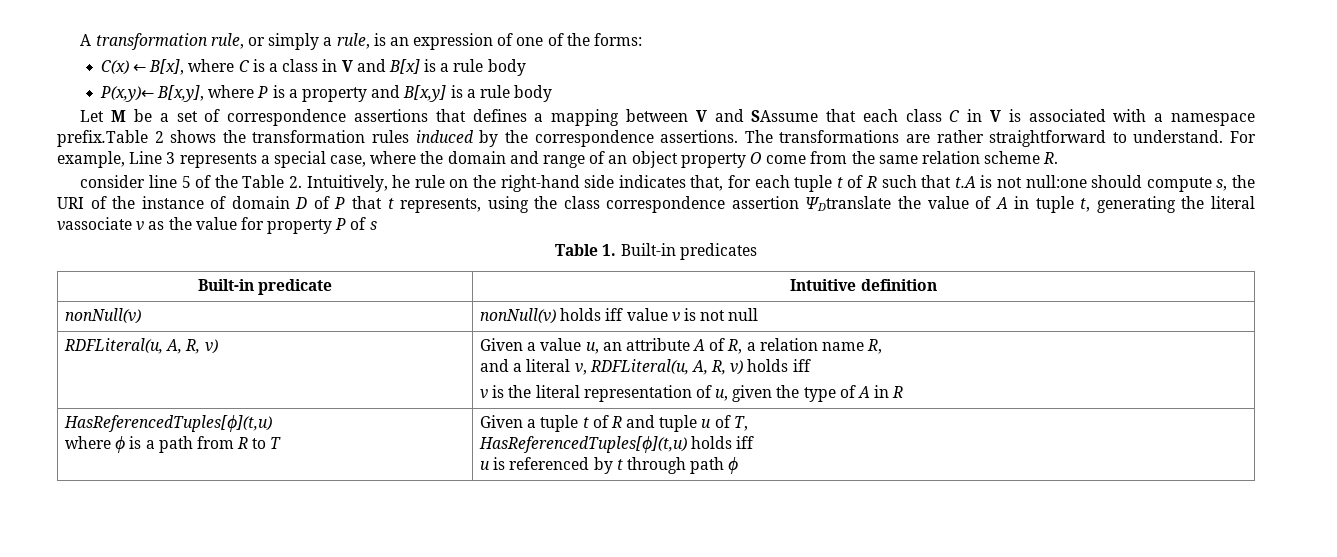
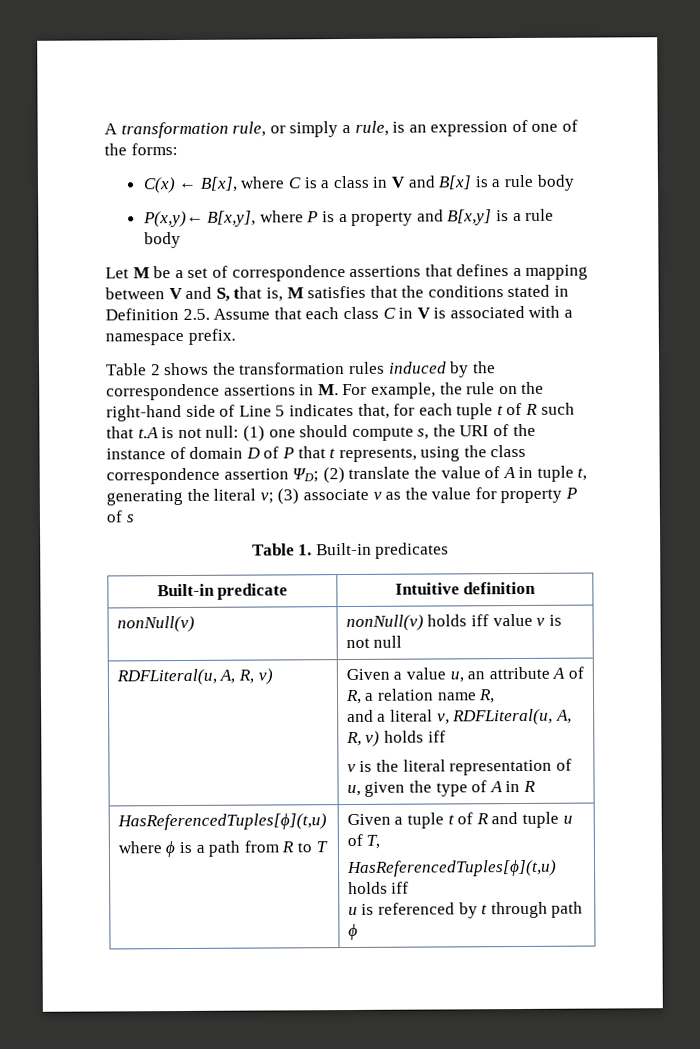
[751,110,819,122] SAssume -> [215,284,570,302] [105,308,271,321] S, that is, M satisfies that the conditions stated in Definition 2.5. Assume
[57,130,148,147] prefix.Table -> [187,328,236,345] [106,363,147,376] prefix. // Table
[660,130,1256,147] [57,151,1059,168] [80,175,411,192] assertions. The transformations are rather straightforward to understand. For example, Line 3 represents a special case, where the domain and range of an object property O come from the same relation scheme R. // consider line 5 of the Table 2. Intuitively, he -> [223,382,463,399] assertions in M. For example, the
(615, 181) none -> [219,404,286,417] of Line 5
[1025,175,1087,188] null:one -> [205,425,296,442] null: (1) one
[805,196,892,211] ΨDtranslate -> [292,466,411,484] ΨD; (2) translate
[57,217,132,231] vassociate -> [259,488,369,505] v; (3) associate

